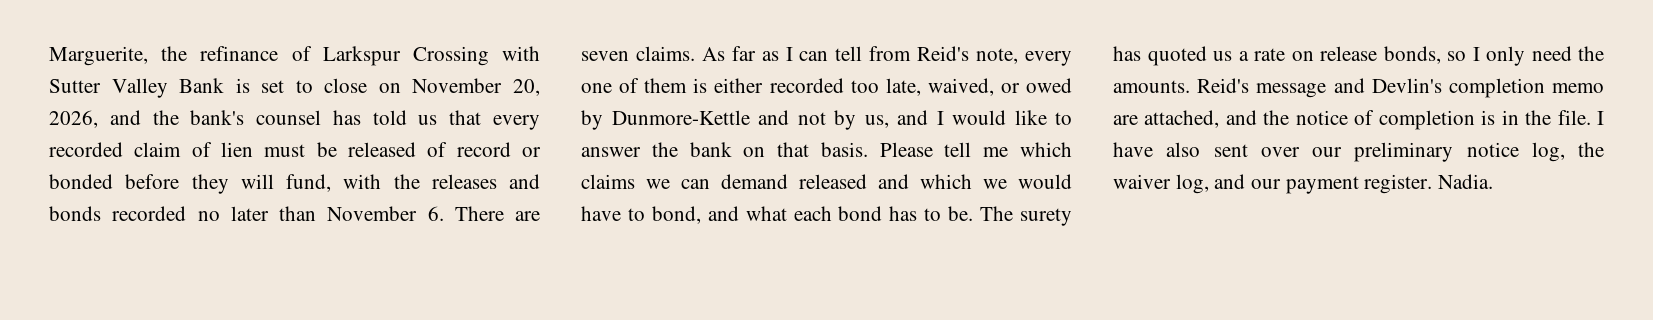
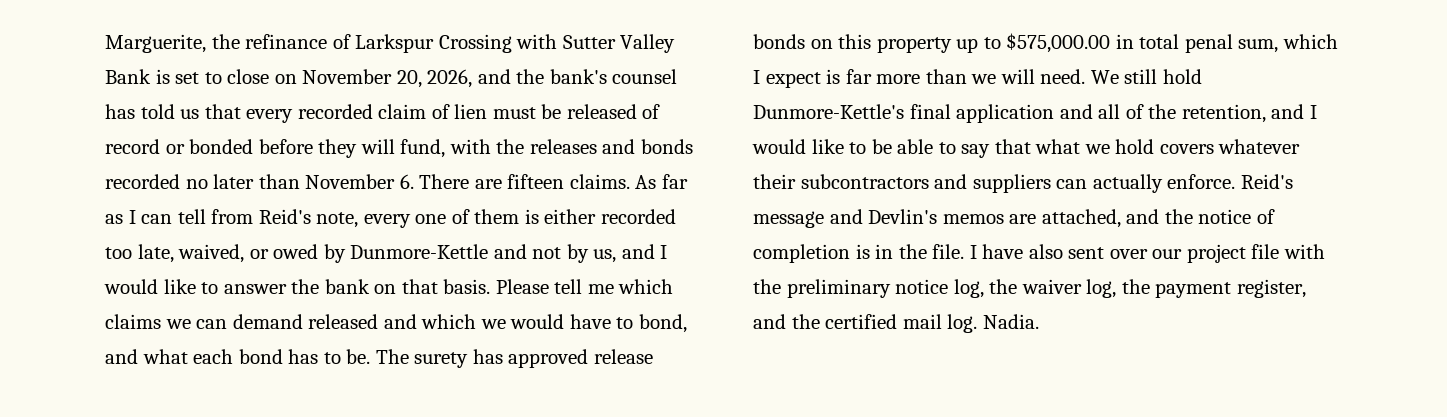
[581,51,629,61] seven -> [507,174,565,189] fifteen
[1147,46,1604,66] [1113,80,1190,93] quoted us a rate on release bonds, so I only need the amounts. -> [508,349,653,368] [753,33,1338,53] [753,69,1202,88] [753,104,1317,123] [752,139,1301,158] [753,174,1236,193] approved release bonds on this property up to $575,000.00 in total penal sum, which I expect is far more than we will need. We still hold Dunmore-Kettle's final application and all of the retention, and I would like to be able to say that what we hold covers whatever their subcontractors and suppliers can actually enforce.
[1448,78,1604,98] completion memo -> [942,214,1004,224] memos
(1342, 152) none -> [1186,244,1325,263] [753,279,781,294] project file with the
[1214,174,1433,194] and our payment register. -> [1121,279,1306,298] [753,314,978,333] the payment register, and the certified mail log.

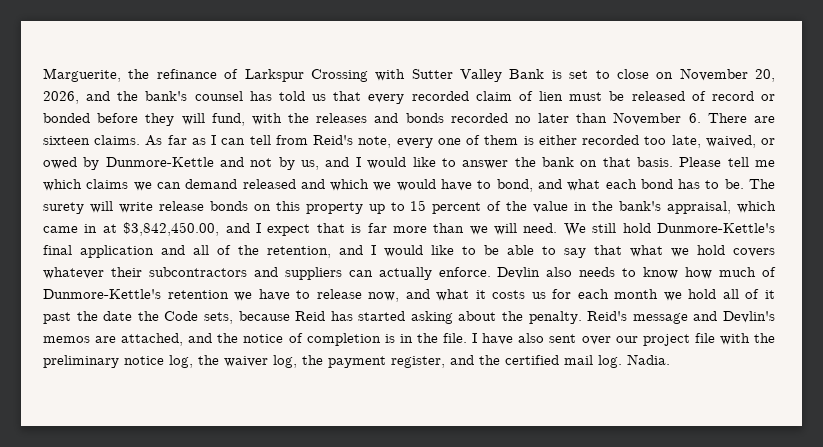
[507,174,565,189] fifteen -> [43,136,90,145] sixteen
[472,349,589,368] has approved -> [89,201,153,213] will write
[1006,33,1338,53] $575,000.00 in total penal sum, which -> [410,200,777,214] [43,222,250,236] 15 percent of the value in the bank's appraisal, which came in at $3,842,450.00, and
(821, 80) none -> [316,223,345,233] that
(1236, 181) none -> [497,267,776,279] [43,289,775,302] [43,311,582,324] Devlin also needs to know how much of Dunmore-Kettle's retention we have to release now, and what it costs us for each month we hold all of it past the date the Code sets, because Reid has started asking about the penalty.

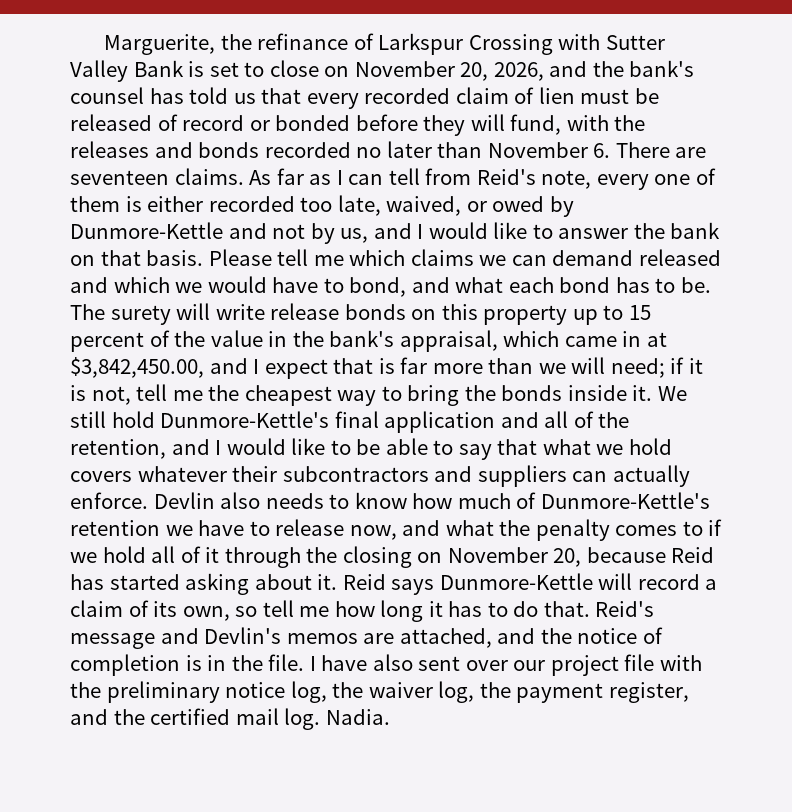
[43,136,90,145] sixteen -> [70,170,169,185] seventeen
[523,223,558,233] need. -> [610,357,703,378] [70,384,653,406] need; if it is not, tell me the cheapest way to bring the bonds inside it.
[475,289,659,299] it costs us for each month -> [499,519,723,541] the penalty comes to if
[43,311,233,324] past the date the Code sets, -> [224,546,582,568] through the closing on November 20,
[502,311,582,324] the penalty. -> [317,573,718,595] [70,600,590,622] it. Reid says Dunmore-Kettle will record a claim of its own, so tell me how long it has to do that.

